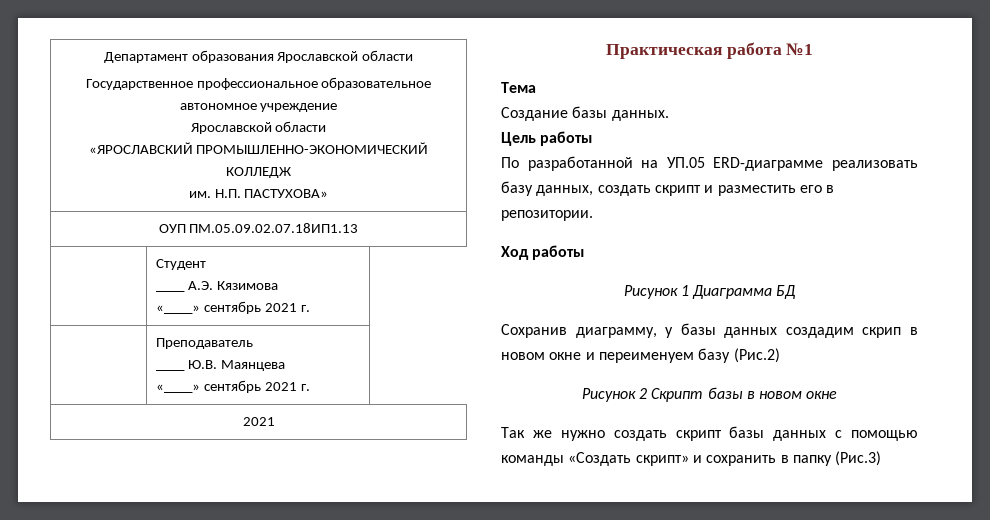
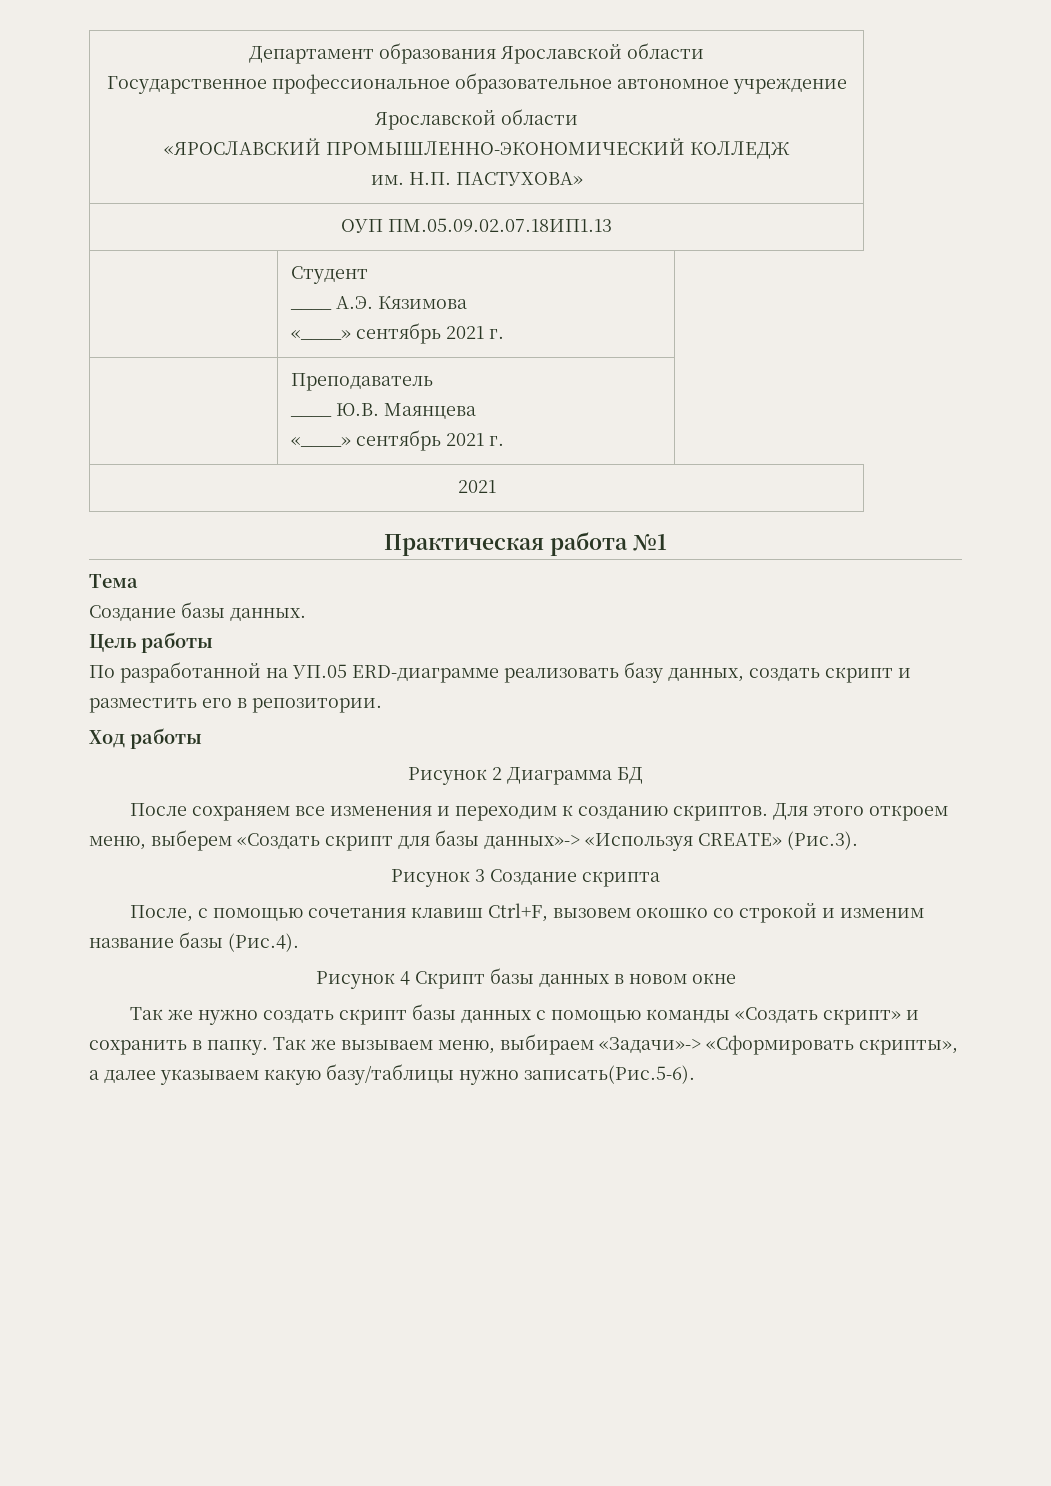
[680,285,689,296] 1 -> [492,767,502,780] 2
[501,323,918,338] [501,348,780,363] [581,387,743,402] Сохранив диаграмму, у базы данных создадим скрип в новом окне и переименуем базу (Рис.2) // Рисунок 2 Скрипт базы -> [129,803,948,821] [89,830,858,851] [391,869,660,887] [129,903,924,923] [89,932,299,952] [315,968,609,989] После сохраняем все изменения и переходим к созданию скриптов. Для этого откроем меню, выберем «Создать скрипт для базы данных»-> «Используя CREATE» (Рис.3). // Рисунок 3 Создание скрипта // После, с помощью сочетания клавиш Ctrl+F, вызовем окошко со строкой и изменим название базы (Рис.4). // Рисунок 4 Скрипт базы данных
[792,451,882,466] папку (Рис.3) -> [207,1034,958,1055] [89,1064,695,1085] папку. Так же вызываем меню, выбираем «Задачи»-> «Сформировать скрипты», а далее указываем какую базу/таблицы нужно записать(Рис.5-6).

